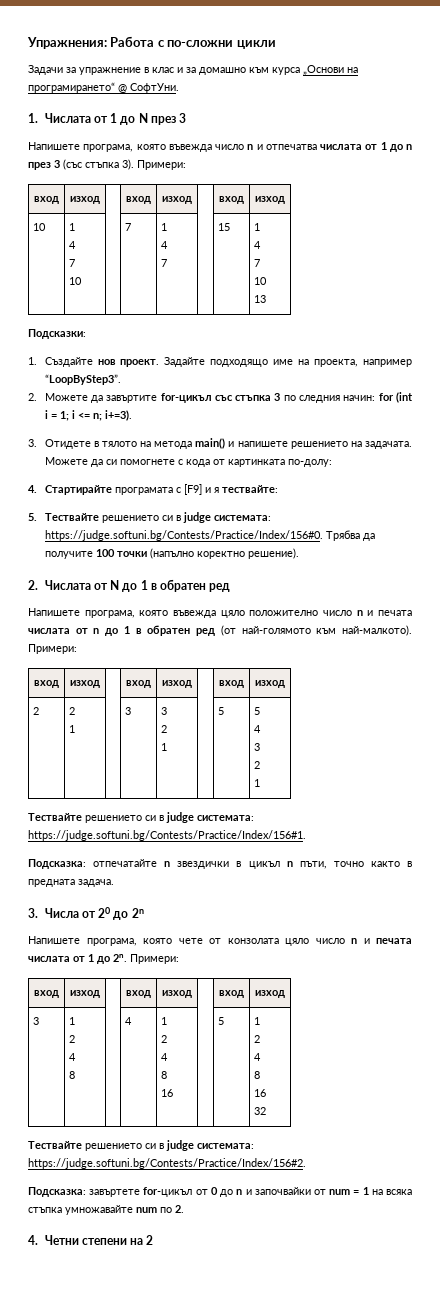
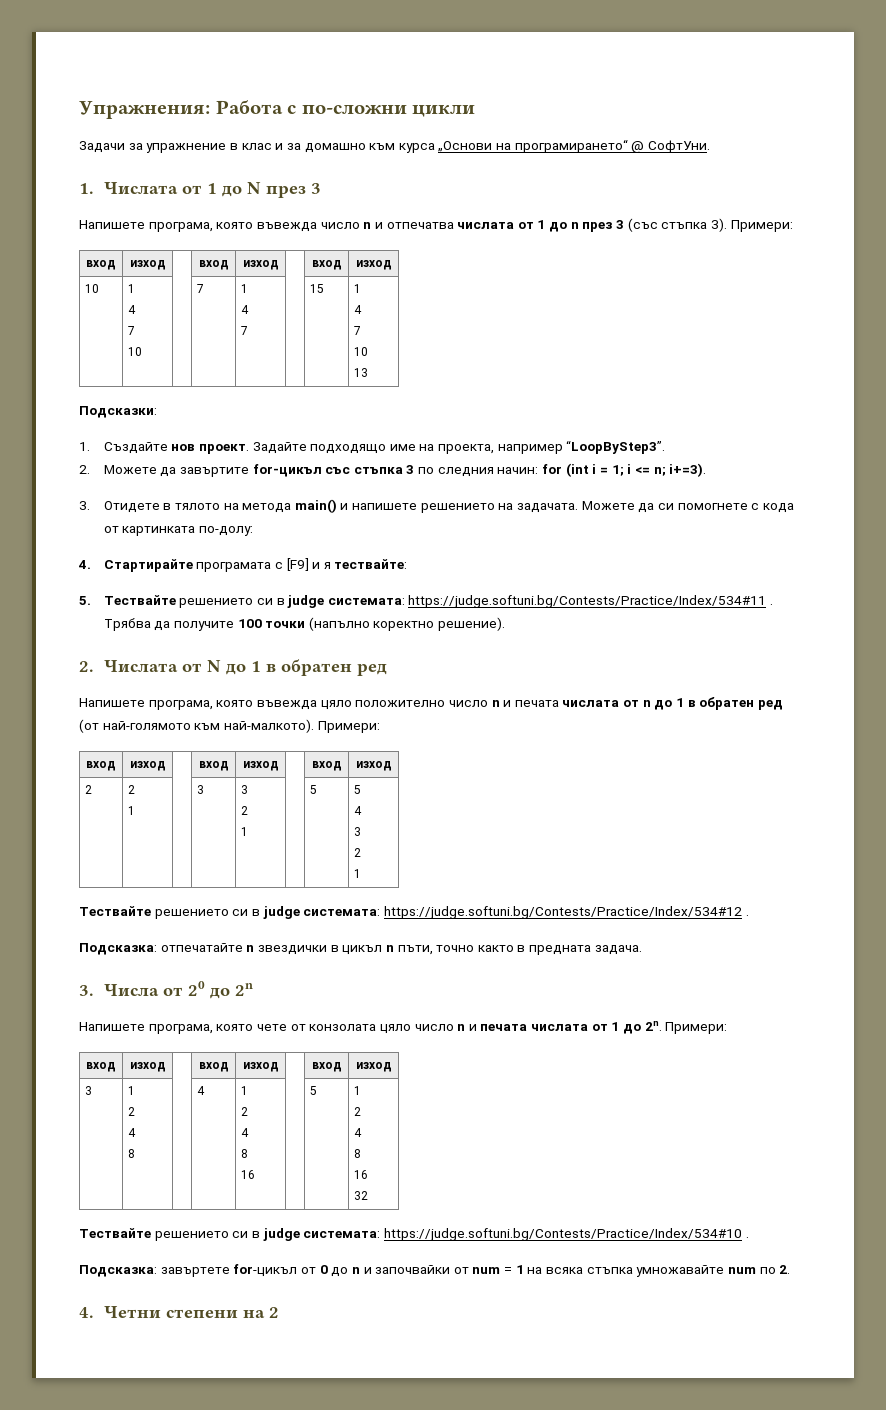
[44,530,323,541] https://judge.softuni.bg/Contests/Practice/Index/156#0. -> [408,595,774,608] https://judge.softuni.bg/Contests/Practice/Index/534#11 .
[28,830,306,841] https://judge.softuni.bg/Contests/Practice/Index/156#1. -> [383,906,749,919] https://judge.softuni.bg/Contests/Practice/Index/534#12 .
[28,1158,306,1169] https://judge.softuni.bg/Contests/Practice/Index/156#2. -> [383,1228,749,1241] https://judge.softuni.bg/Contests/Practice/Index/534#10 .

